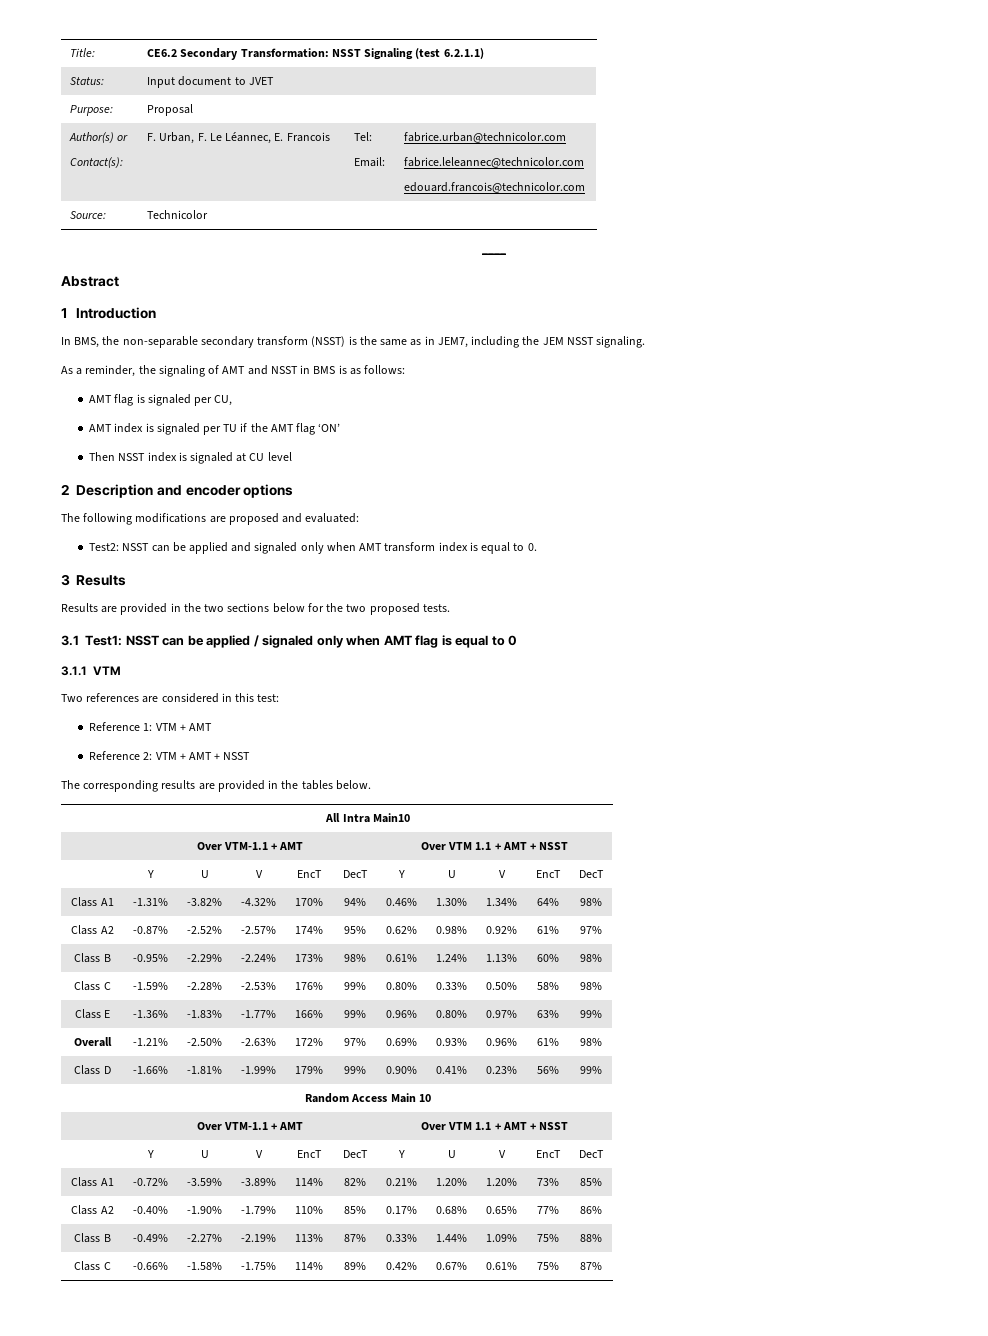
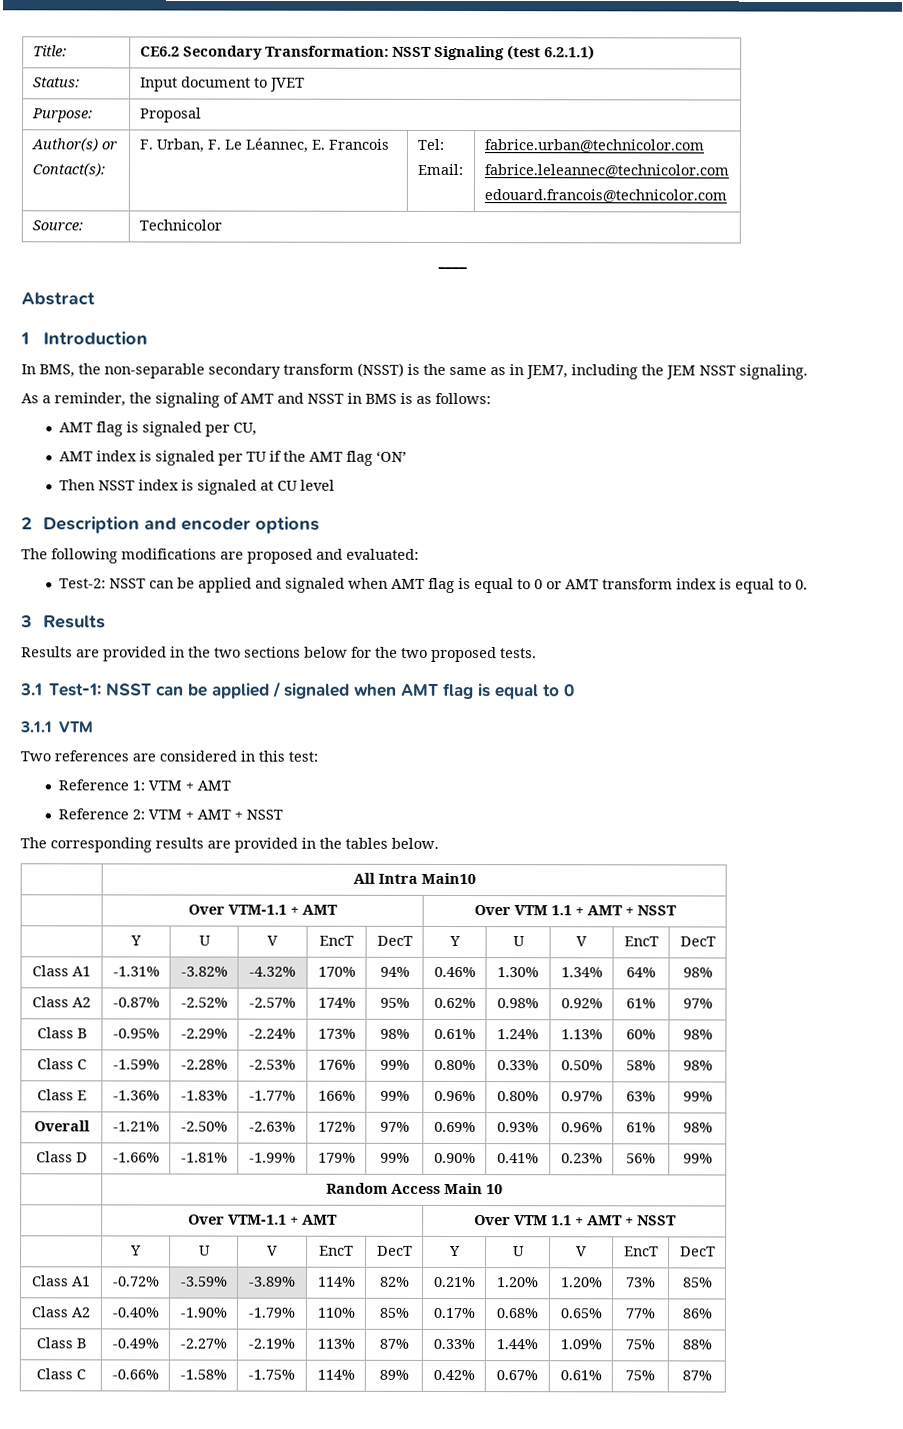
[89,543,120,551] Test2: -> [58,578,106,589] Test-2:
[300,542,383,554] only when AMT -> [347,577,599,594] when AMT flag is equal to 0 or AMT
[85,635,122,646] Test1: -> [49,683,103,697] Test-1:
[316,635,344,648] only -> (351, 690) none

